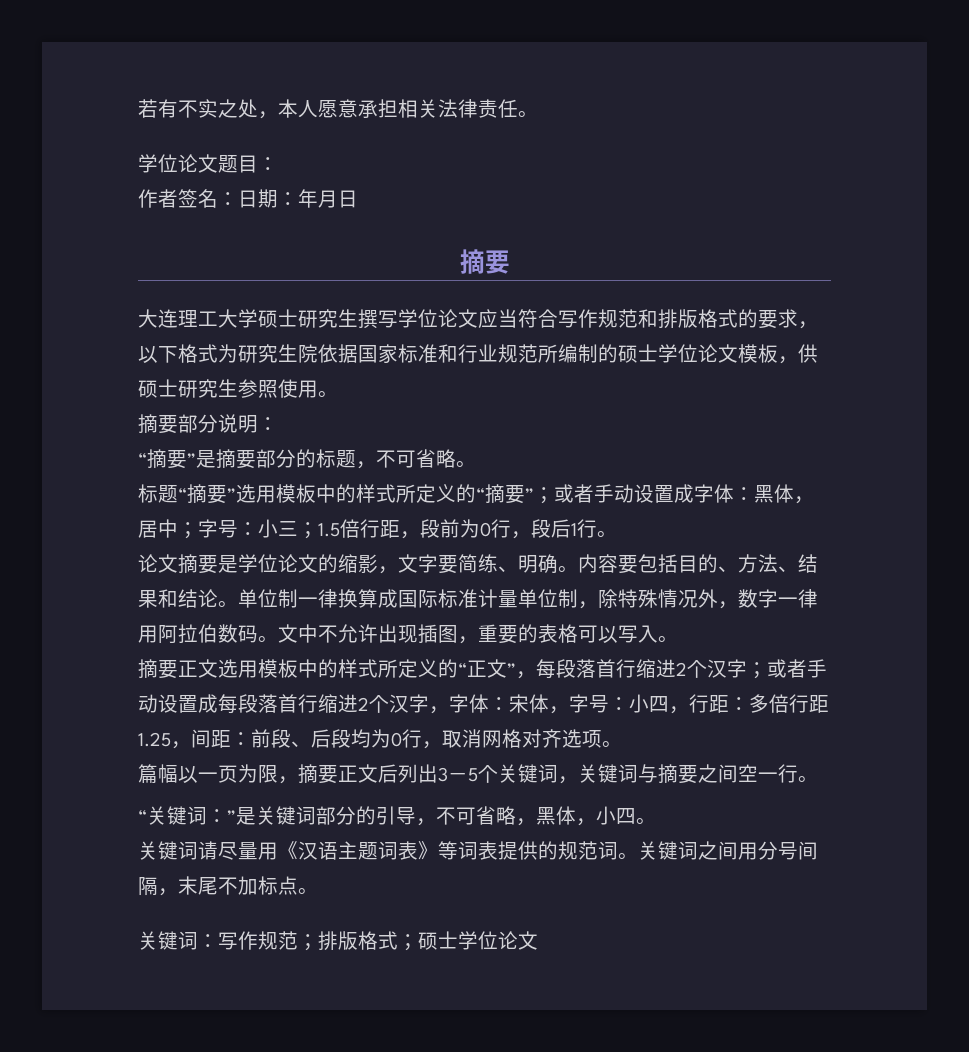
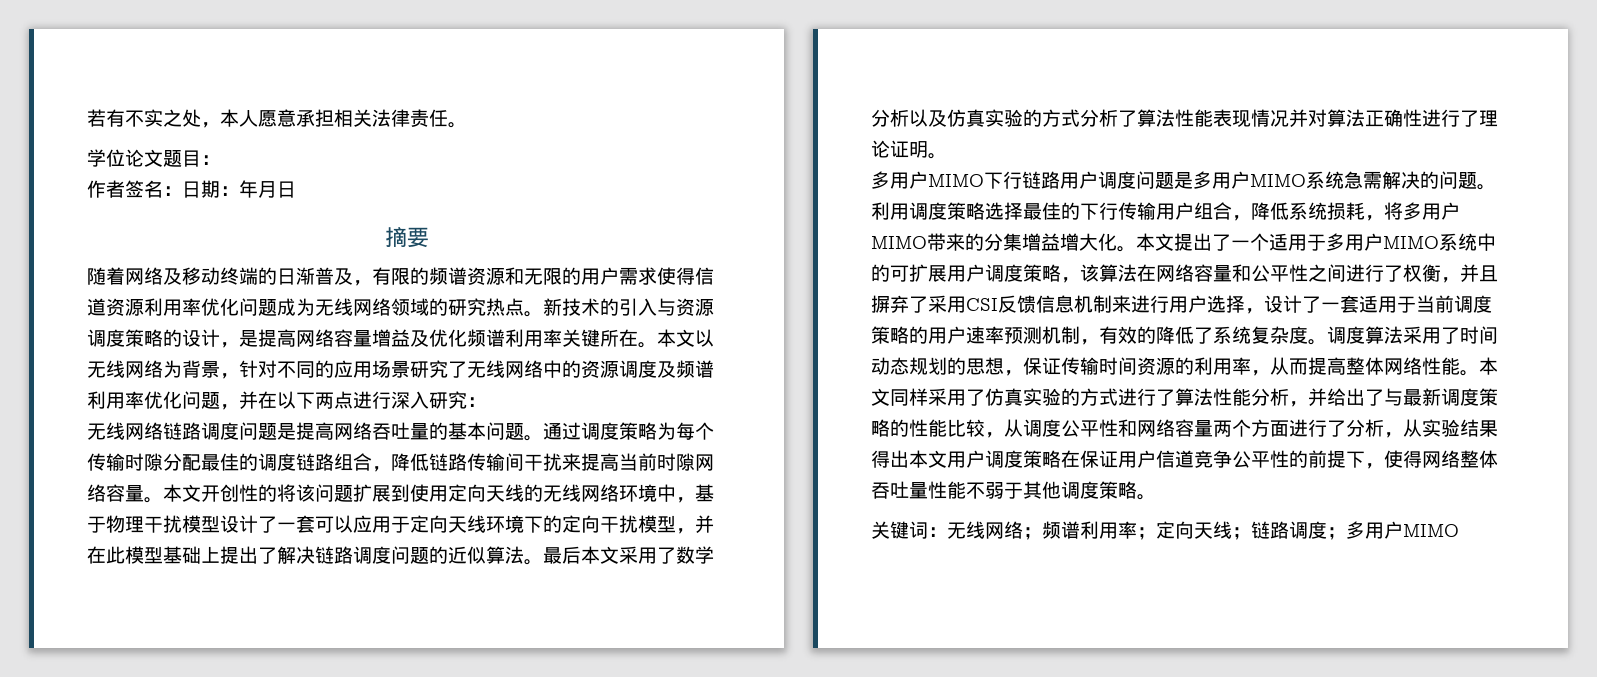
[138,309,818,329] [138,344,818,364] [138,379,338,398] [138,414,278,434] [138,449,476,469] [138,484,814,504] [138,519,617,539] [138,554,818,574] [138,589,818,609] [138,624,678,644] [138,659,827,679] [138,694,829,714] [138,729,622,749] [138,764,818,784] [138,806,656,826] [138,841,818,860] [138,876,318,896] [138,931,538,951] 大连理工大学硕士研究生撰写学位论文应当符合写作规范和排版格式的要求，以下格式为研究生院依据国家标准和行业规范所编制的硕士学位论文模板，供硕士研究生参照使用。 // 摘要部分说明： // “摘要”是摘要部分的标题，不可省略。 // 标题“摘要”选用模板中的样式所定义的“摘要”；或者手动设置成字体：黑体，居中；字号：小三；1.5倍行距，段前为0行，段后1行。 // 论文摘要是学位论文的缩影，文字要简练、明确。内容要包括目的、方法、结果和结论。单位制一律换算成国际标准计量单位制，除特殊情况外，数字一律用阿拉伯数码。文中不允许出现插图，重要的表格可以写入。 // 摘要正文选用模板中的样式所定义的“正文”，每段落首行缩进2个汉字；或者手动设置成每段落首行缩进2个汉字，字体：宋体，字号：小四，行距：多倍行距1.25，间距：前段、后段均为0行，取消网格对齐选项。 // 篇幅以一页为限，摘要正文后列出3－5个关键词，关键词与摘要之间空一行。 // “关键词：”是关键词部分的引导，不可省略，黑体，小四。 // 关键词请尽量用《汉语主题词表》等词表提供的规范词。关键词之间用分号间隔，末尾不加标点。 // 关键词：写作规范；排版格式；硕士学位论文 -> [87,267,714,286] [87,298,714,317] [87,329,714,348] [87,360,714,379] [87,391,486,410] [87,422,714,441] [87,453,714,472] [87,484,714,503] [87,515,714,534] [87,546,714,565] [871,109,1498,127] [871,140,947,159] [871,171,1496,190] [871,202,1460,221] [871,233,1496,252] [871,264,1498,283] [871,295,1492,314] [871,326,1498,345] [871,357,1498,376] [871,388,1498,407] [871,419,1498,438] [871,450,1498,469] [871,481,1156,500] [871,521,1459,540] 随着网络及移动终端的日渐普及，有限的频谱资源和无限的用户需求使得信道资源利用率优化问题成为无线网络领域的研究热点。新技术的引入与资源调度策略的设计，是提高网络容量增益及优化频谱利用率关键所在。本文以无线网络为背景，针对不同的应用场景研究了无线网络中的资源调度及频谱利用率优化问题，并在以下两点进行深入研究： // 无线网络链路调度问题是提高网络吞吐量的基本问题。通过调度策略为每个传输时隙分配最佳的调度链路组合，降低链路传输间干扰来提高当前时隙网络容量。本文开创性的将该问题扩展到使用定向天线的无线网络环境中，基于物理干扰模型设计了一套可以应用于定向天线环境下的定向干扰模型，并在此模型基础上提出了解决链路调度问题的近似算法。最后本文采用了数学分析以及仿真实验的方式分析了算法性能表现情况并对算法正确性进行了理论证明。 // 多用户MIMO下行链路用户调度问题是多用户MIMO系统急需解决的问题。利用调度策略选择最佳的下行传输用户组合，降低系统损耗，将多用户MIMO带来的分集增益增大化。本文提出了一个适用于多用户MIMO系统中的可扩展用户调度策略，该算法在网络容量和公平性之间进行了权衡，并且摒弃了采用CSI反馈信息机制来进行用户选择，设计了一套适用于当前调度策略的用户速率预测机制，有效的降低了系统复杂度。调度算法采用了时间动态规划的思想，保证传输时间资源的利用率，从而提高整体网络性能。本文同样采用了仿真实验的方式进行了算法性能分析，并给出了与最新调度策略的性能比较，从调度公平性和网络容量两个方面进行了分析，从实验结果得出本文用户调度策略在保证用户信道竞争公平性的前提下，使得网络整体吞吐量性能不弱于其他调度策略。 // 关键词：无线网络；频谱利用率；定向天线；链路调度；多用户MIMO

